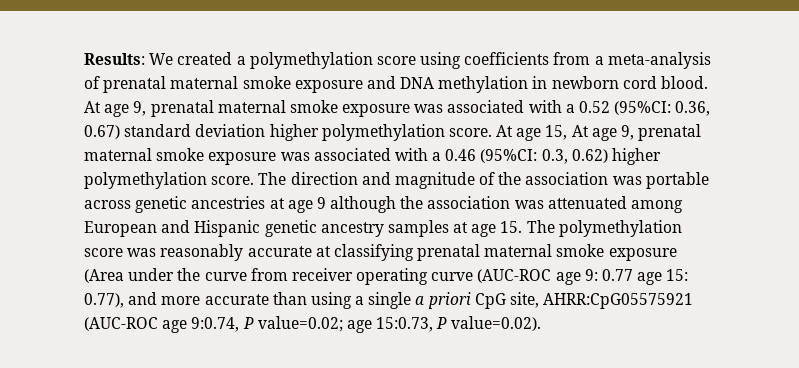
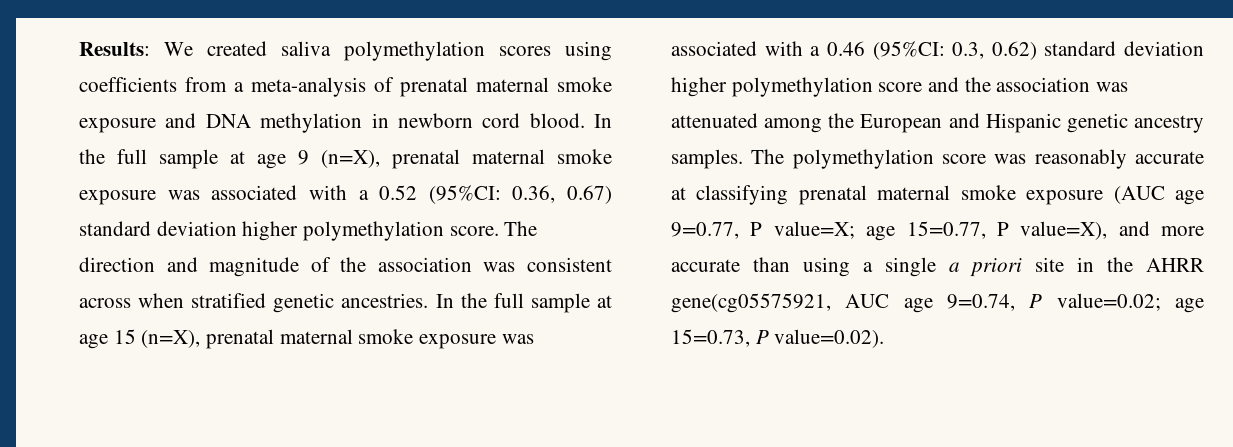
[236,52,416,69] a polymethylation score -> [281,41,551,61] saliva polymethylation scores
[84,101,147,117] At age 9, -> [594,114,612,128] [79,149,380,169] In the full sample at age 9 (n=X),
[496,125,635,141] At age 15, At age 9, -> [504,221,538,236] [79,257,612,277] [79,293,612,313] [79,329,201,349] The direction and magnitude of the association was consistent across when stratified genetic ancestries. In the full sample at age 15 (n=X),
[612,148,662,165] [84,172,709,189] [84,196,397,213] higher polymethylation score. The direction and magnitude of the association was portable across genetic ancestries at age 9 although -> [1044,41,1204,56] [671,77,960,97] standard deviation higher polymethylation score and
(684, 206) none -> [828,113,855,128] the
[387,220,523,237] samples at age 15. -> [671,149,743,169] samples.
[84,268,689,285] [84,293,124,308] (Area under the curve from receiver operating curve (AUC-ROC age 9: 0.77 age 15: 0.77), -> [1113,186,1204,205] [671,221,1108,241] (AUC age 9=0.77, P value=X; age 15=0.77, P value=X),
[474,292,694,309] [84,317,240,333] CpG site, AHRR:CpG05575921 (AUC-ROC age 9:0.74, -> [1035,257,1204,272] [671,293,1015,313] site in the AHRR gene(cg05575921, AUC age 9=0.74,
[376,317,434,332] 15:0.73, -> [671,329,750,347] 15=0.73,

